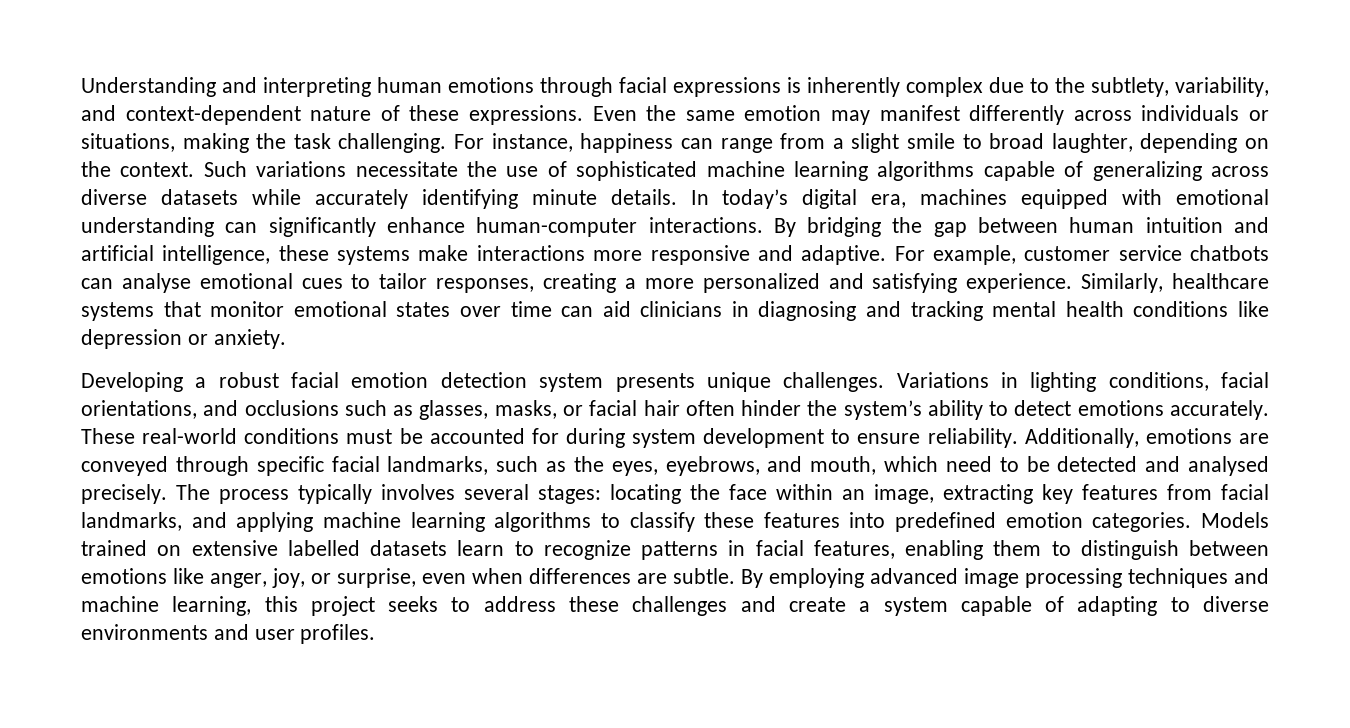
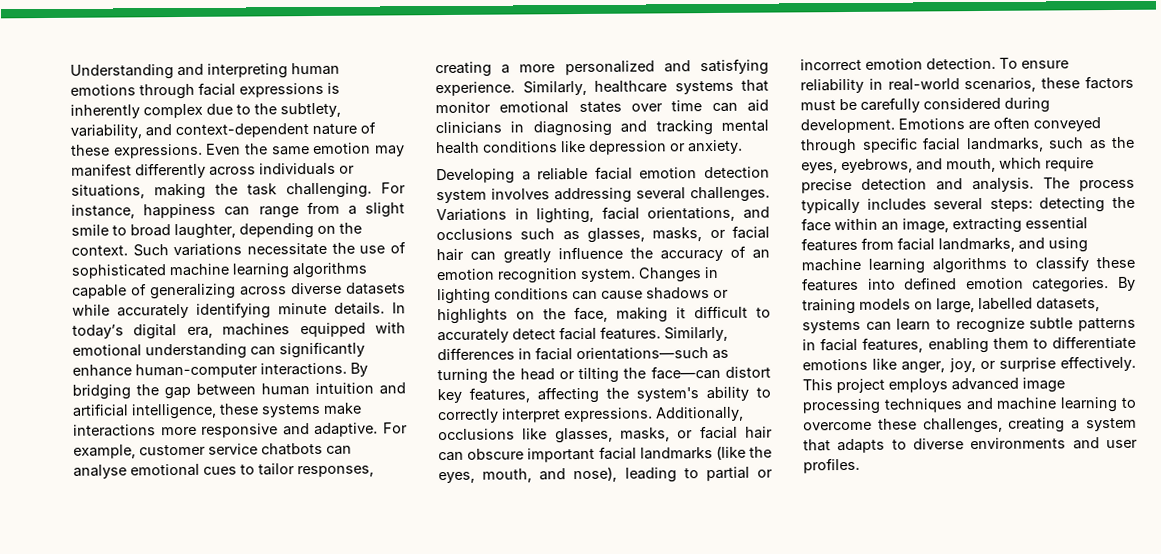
[218,372,279,388] robust -> [537,167,589,181] reliable
[615,372,771,392] presents unique -> [491,187,686,204] involves addressing several
[1030,372,1209,392] lighting conditions, -> [536,207,595,224] lighting,
[685,400,1270,420] [81,428,1269,448] often hinder the system’s ability to detect emotions accurately. These real-world conditions must be accounted for during system development to ensure reliability. Additionally, emotions are -> [470,245,770,264] [436,266,719,284] [437,287,729,305] [437,305,771,325] [437,326,728,344] [437,347,729,361] [437,365,771,385] [437,386,771,404] [437,406,744,424] [438,425,773,444] [438,445,772,463] [438,466,773,484] [800,57,1069,71] [800,75,1134,94] [800,97,1050,113] [800,116,1030,134] can greatly influence the accuracy of an emotion recognition system. Changes in lighting conditions can cause shadows or highlights on the face, making it difficult to accurately detect facial features. Similarly, differences in facial orientations—such as turning the head or tilting the face—can distort key features, affecting the system's ability to correctly interpret expressions. Additionally, occlusions like glasses, masks, or facial hair can obscure important facial landmarks (like the eyes, mouth, and nose), leading to partial or incorrect emotion detection. To ensure reliability in real-world scenarios, these factors must be carefully considered during development. Emotions are often
[945,456,1269,476] [81,484,681,504] need to be detected and analysed precisely. The process typically involves several stages: locating -> [1045,157,1094,172] [801,177,1135,194] [801,197,1106,214] require precise detection and analysis. The process typically includes several steps: detecting
[1042,484,1073,504] key -> [1025,217,1088,230] essential
[236,512,314,532] applying -> [1048,237,1088,253] using
[895,512,997,532] predefined -> [904,277,958,290] defined
[1200,512,1269,528] [81,540,447,556] Models trained on extensive labelled datasets -> [1118,276,1136,291] [802,297,1100,315] [802,319,892,334] By training models on large, labelled datasets, systems can
(631, 550) none -> [1029,317,1074,329] subtle
[1080,540,1269,560] distinguish between -> [1052,335,1136,350] differentiate
[337,568,864,588] surprise, even when differences are subtle. By employing -> [998,355,1136,372] [802,378,948,394] surprise effectively. This project employs
[172,596,1158,616] learning, this project seeks to address these challenges and create a system capable of adapting -> [1060,396,1136,413] [803,417,1137,434] [803,438,886,454] learning to overcome these challenges, creating a system that adapts

